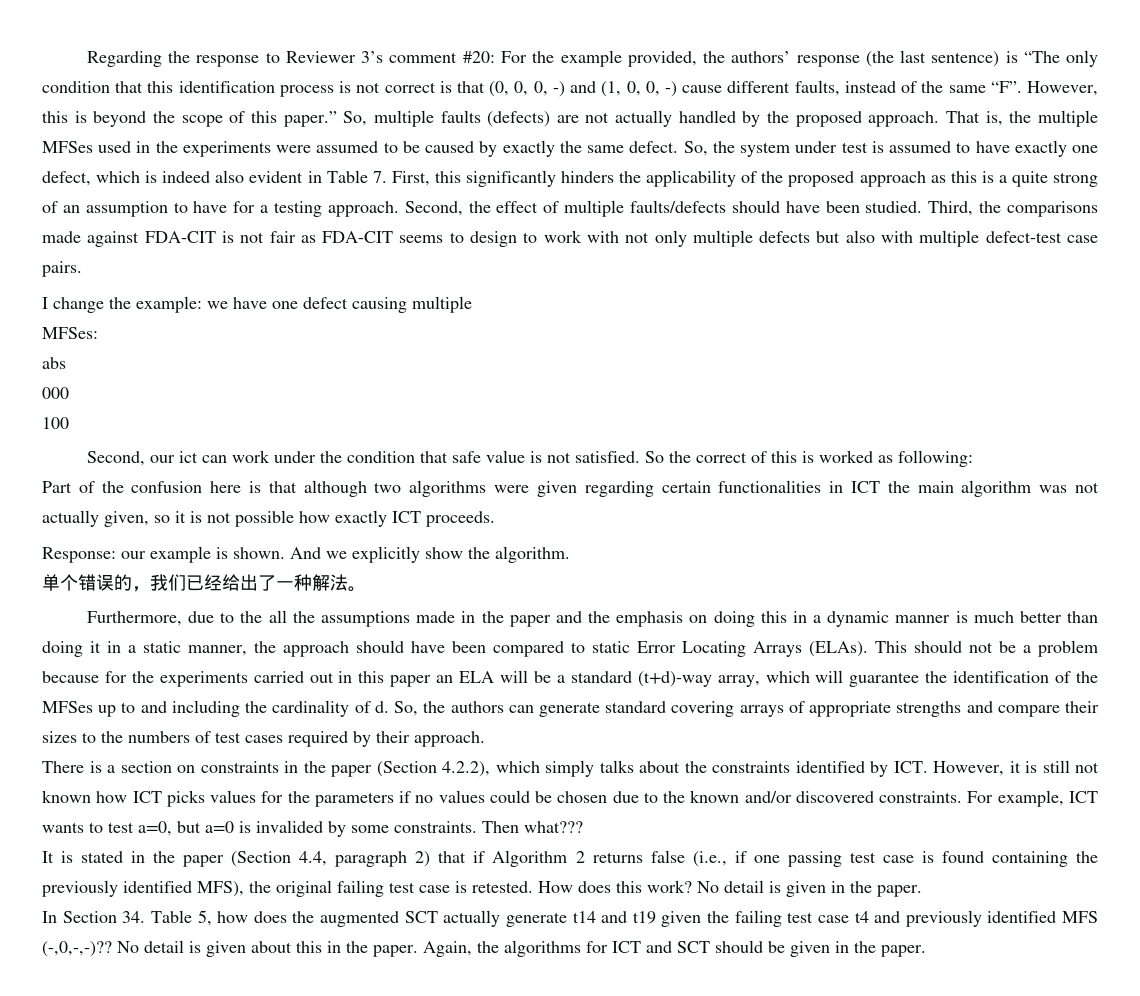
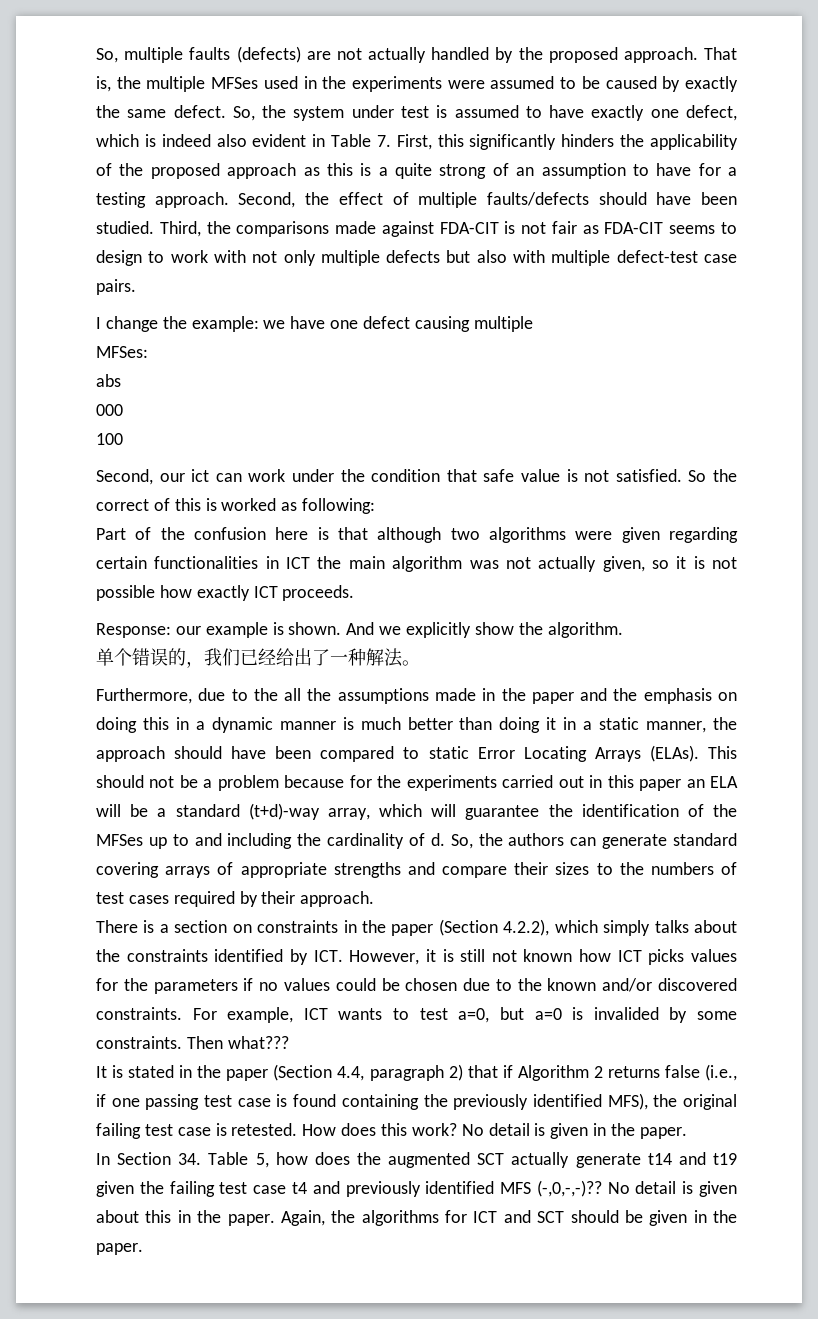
[86,50,1099,67] [42,80,1098,97] [42,111,337,127] Regarding the response to Reviewer 3’s comment #20: For the example provided, the authors’ response (the last sentence) is “The only condition that this identification process is not correct is that (0, 0, 0, -) and (1, 0, 0, -) cause different faults, instead of the same “F”. However, this is beyond the scope of this paper.” -> (96, 55) none

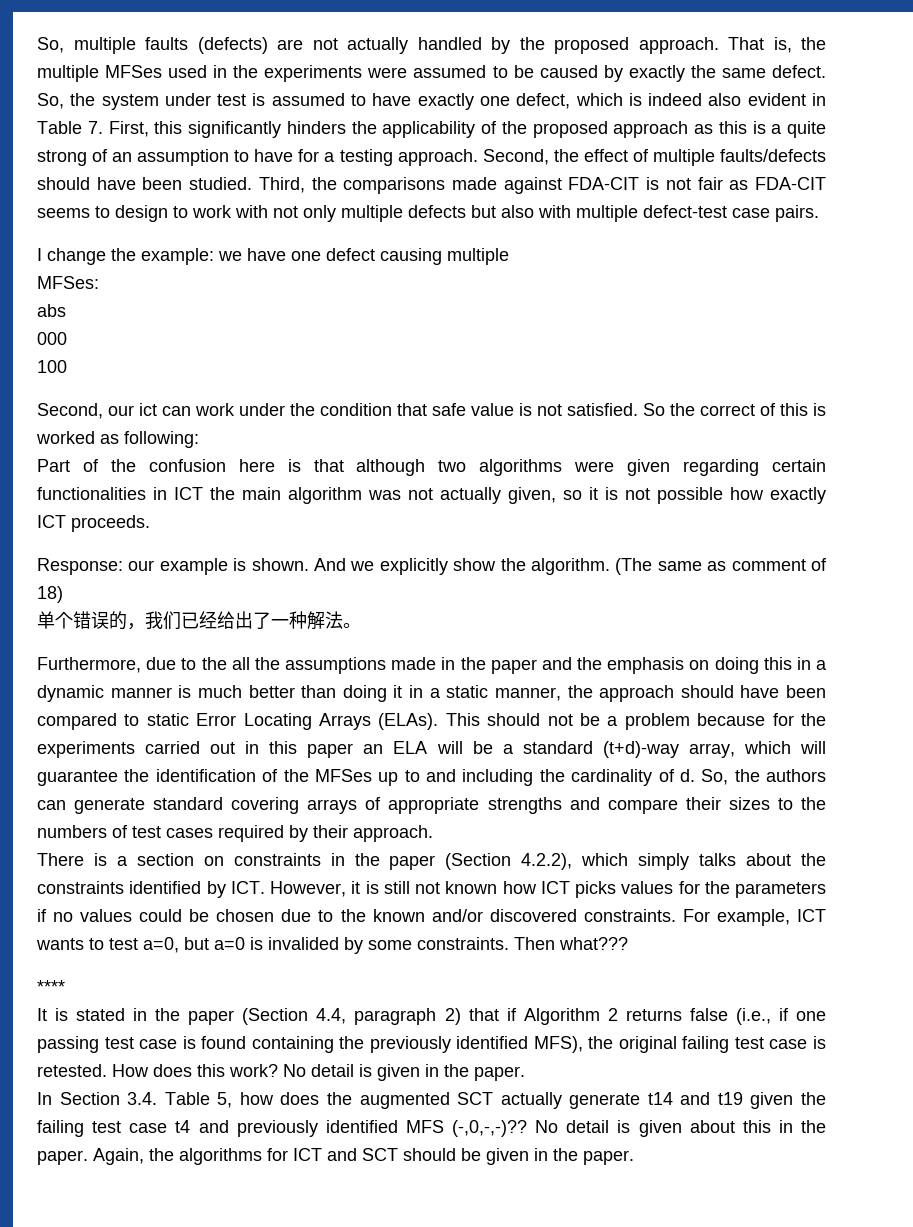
(623, 630) none -> [615,558,827,575] [37,586,63,603] (The same as comment of 18)
(289, 1042) none -> [37,980,65,993] // ****
[178,1153,202,1165] 34. -> [127,1092,158,1105] 3.4.

